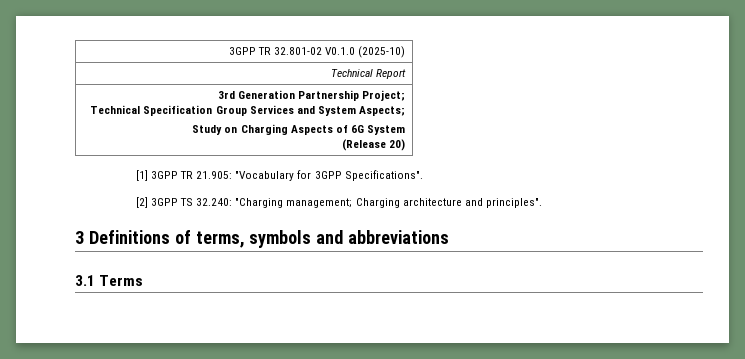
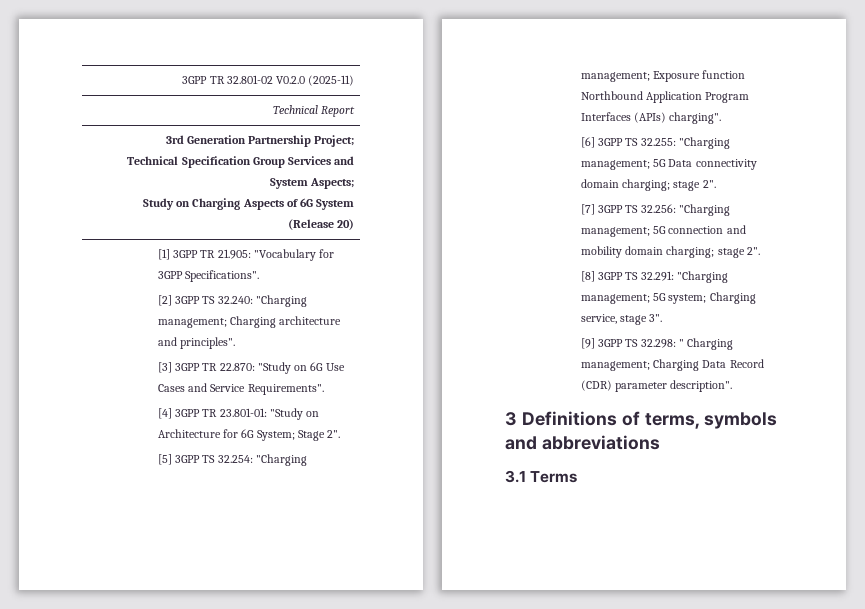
[324,46,406,58] V0.1.0 (2025-10) -> [276,75,355,86] V0.2.0 (2025-11)
(542, 203) none -> [157,362,345,374] [157,383,324,395] [157,408,320,420] [157,429,341,441] [157,454,307,466] [580,70,746,82] [580,91,750,103] [580,112,722,124] [580,137,730,149] [580,159,757,170] [580,179,716,191] [580,204,730,216] [580,225,746,237] [580,246,760,258] [580,271,728,283] [580,292,756,304] [580,314,663,325] [580,338,734,350] [580,359,764,371] [580,380,733,392] // [3] 3GPP TR 22.870: "Study on 6G Use Cases and Service Requirements". // [4] 3GPP TR 23.801-01: "Study on Architecture for 6G System; Stage 2". // [5] 3GPP TS 32.254: "Charging management; Exposure function Northbound Application Program Interfaces (APIs) charging". // [6] 3GPP TS 32.255: "Charging management; 5G Data connectivity domain charging; stage 2". // [7] 3GPP TS 32.256: "Charging management; 5G connection and mobility domain charging; stage 2". // [8] 3GPP TS 32.291: "Charging management; 5G system; Charging service, stage 3". // [9] 3GPP TS 32.298: " Charging management; Charging Data Record (CDR) parameter description".

